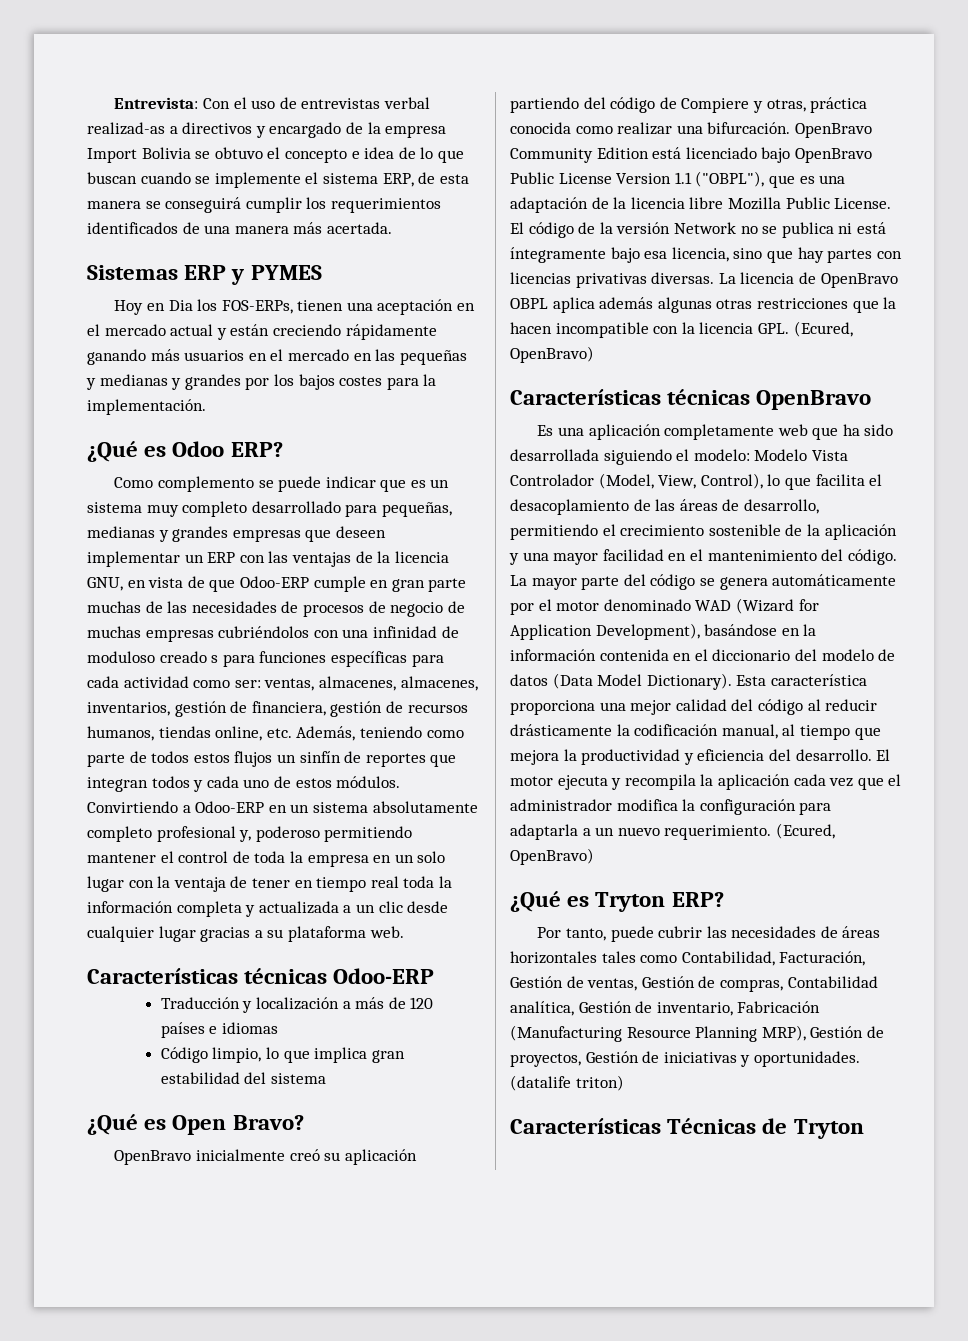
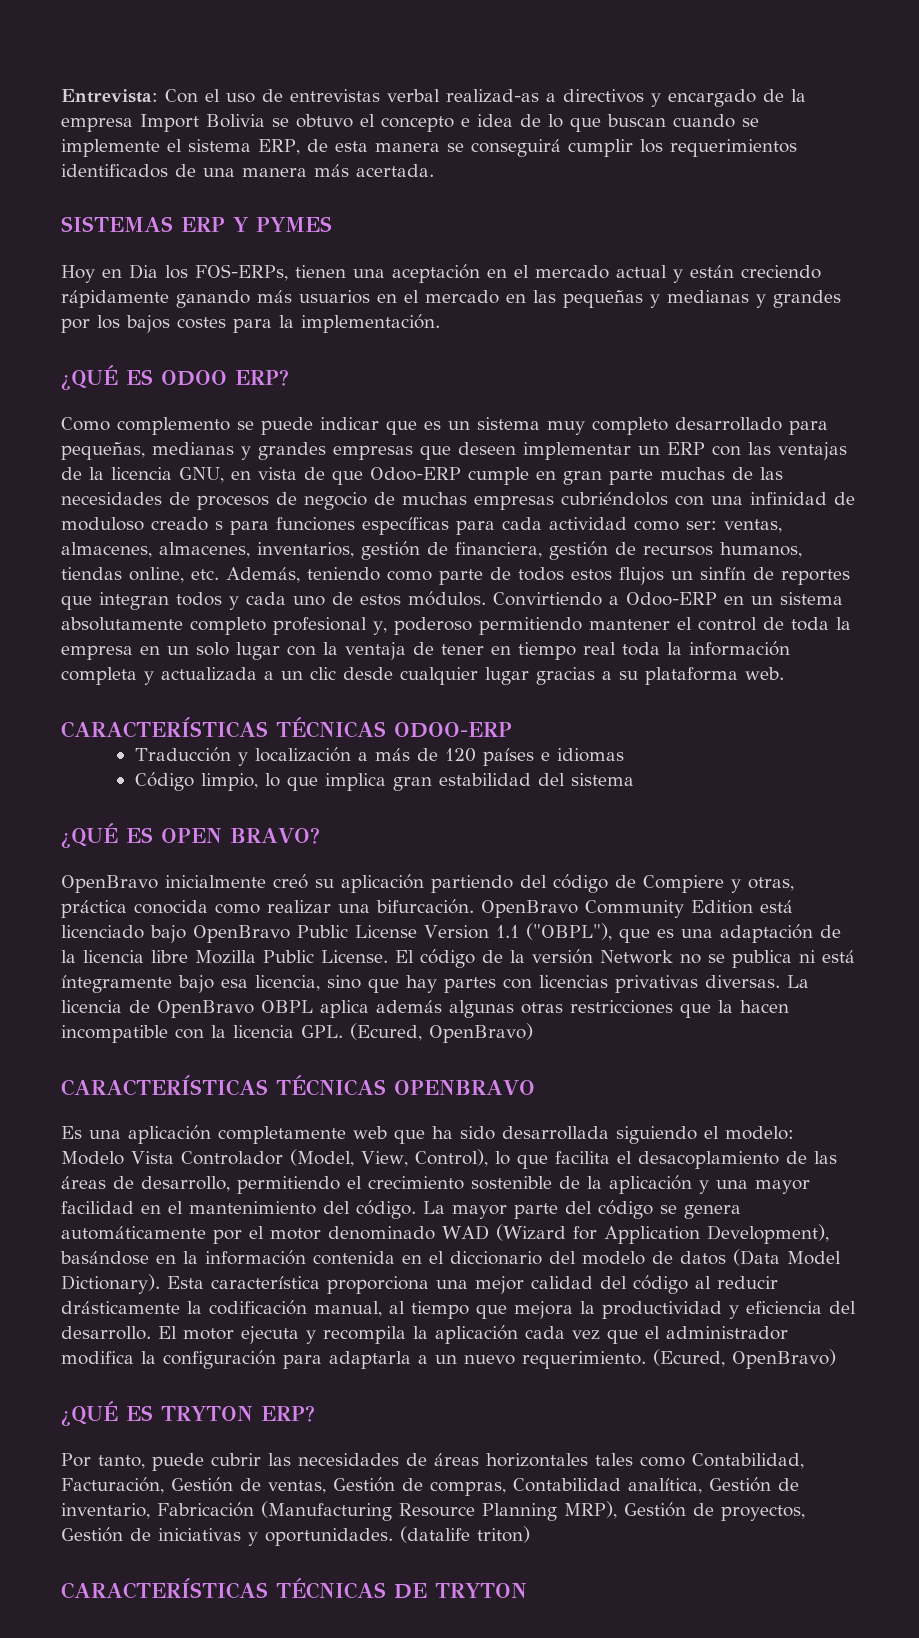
[87,265,245,285] Sistemas ERP y -> [61,216,248,232] SISTEMAS ERP Y
[87,441,225,462] ¿Qué es Odoo -> [61,365,227,391] ¿QUÉ ES ODOO
[87,968,435,984] Características técnicas Odoo-ERP -> [61,717,512,738] CARACTERÍSTICAS TÉCNICAS ODOO-ERP
[87,1114,304,1135] ¿Qué es Open Bravo? -> [61,823,320,849] ¿QUÉ ES OPEN BRAVO?
[510,389,872,410] Características técnicas OpenBravo -> [61,1075,535,1096] CARACTERÍSTICAS TÉCNICAS OPENBRAVO
[510,891,666,912] ¿Qué es Tryton -> [61,1401,253,1427] ¿QUÉ ES TRYTON
[510,1118,864,1139] Características Técnicas de Tryton -> [61,1578,527,1599] CARACTERÍSTICAS TÉCNICAS DE TRYTON

